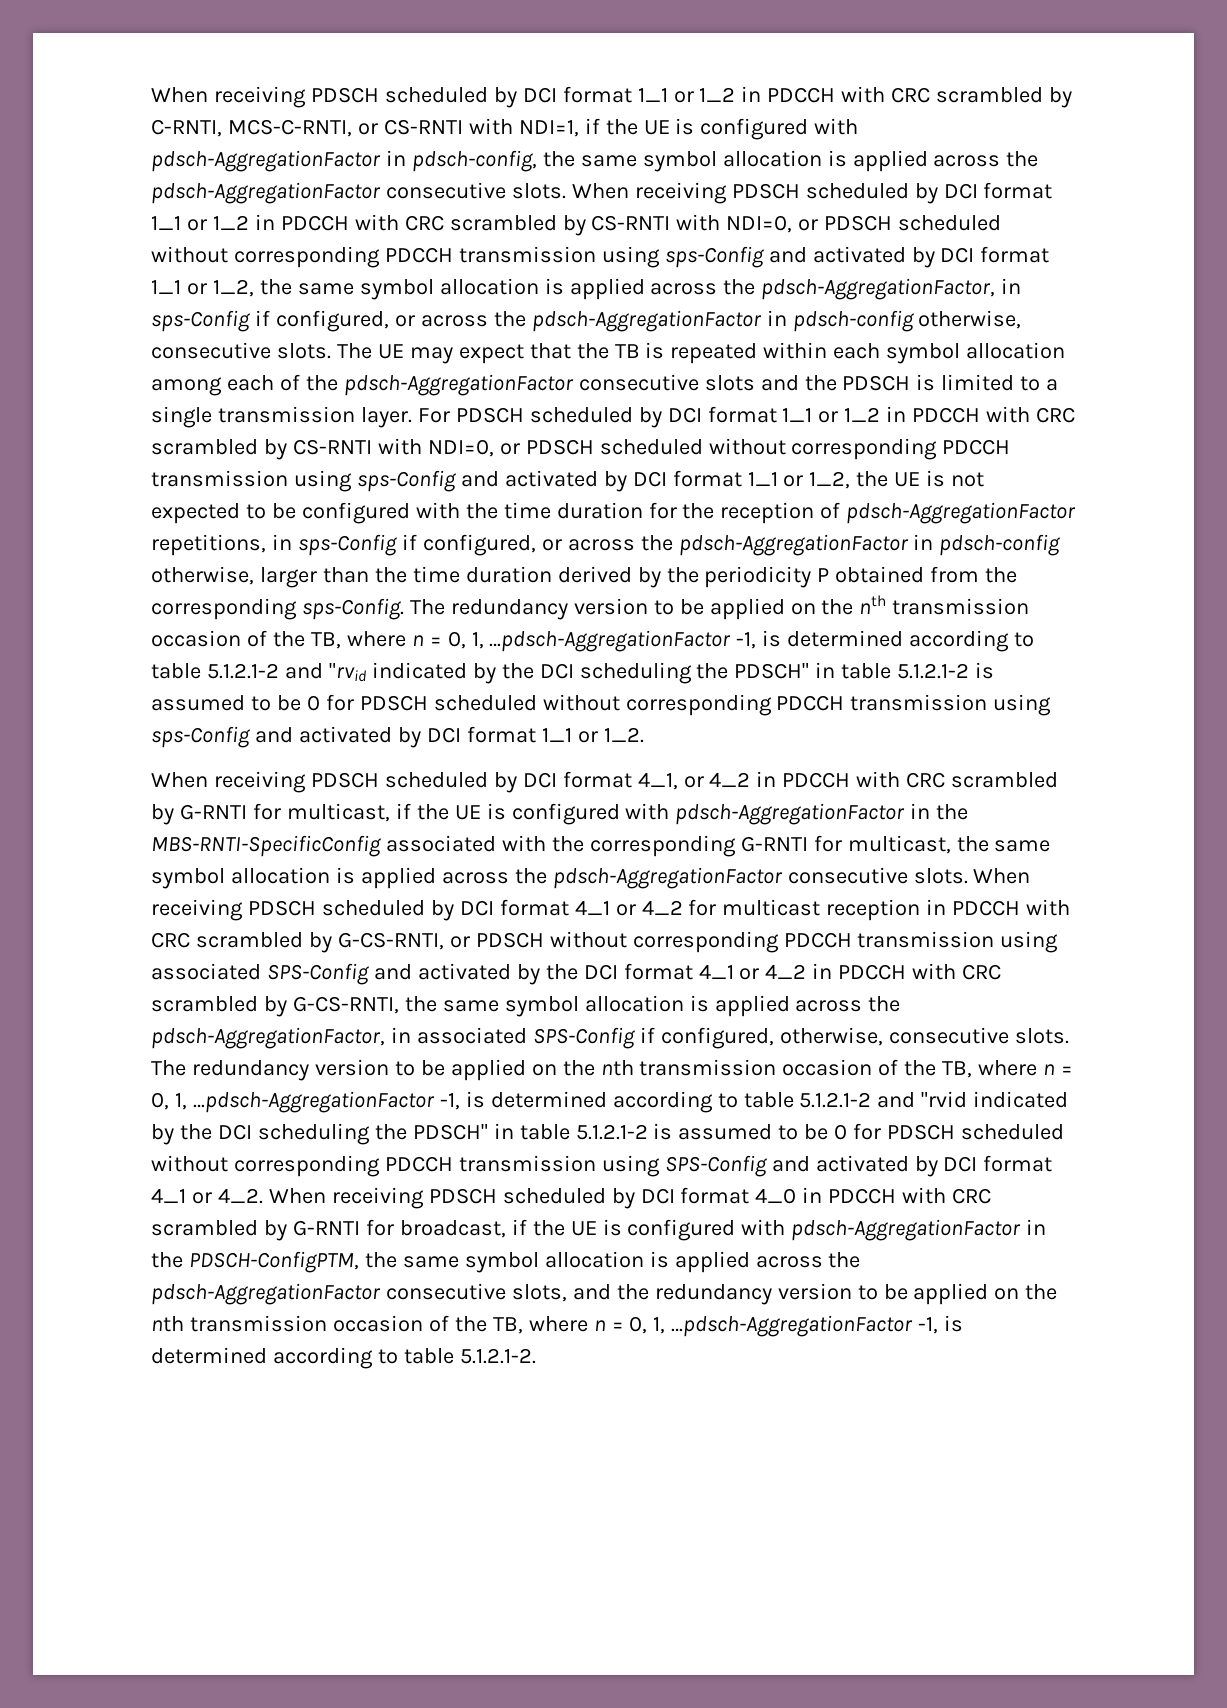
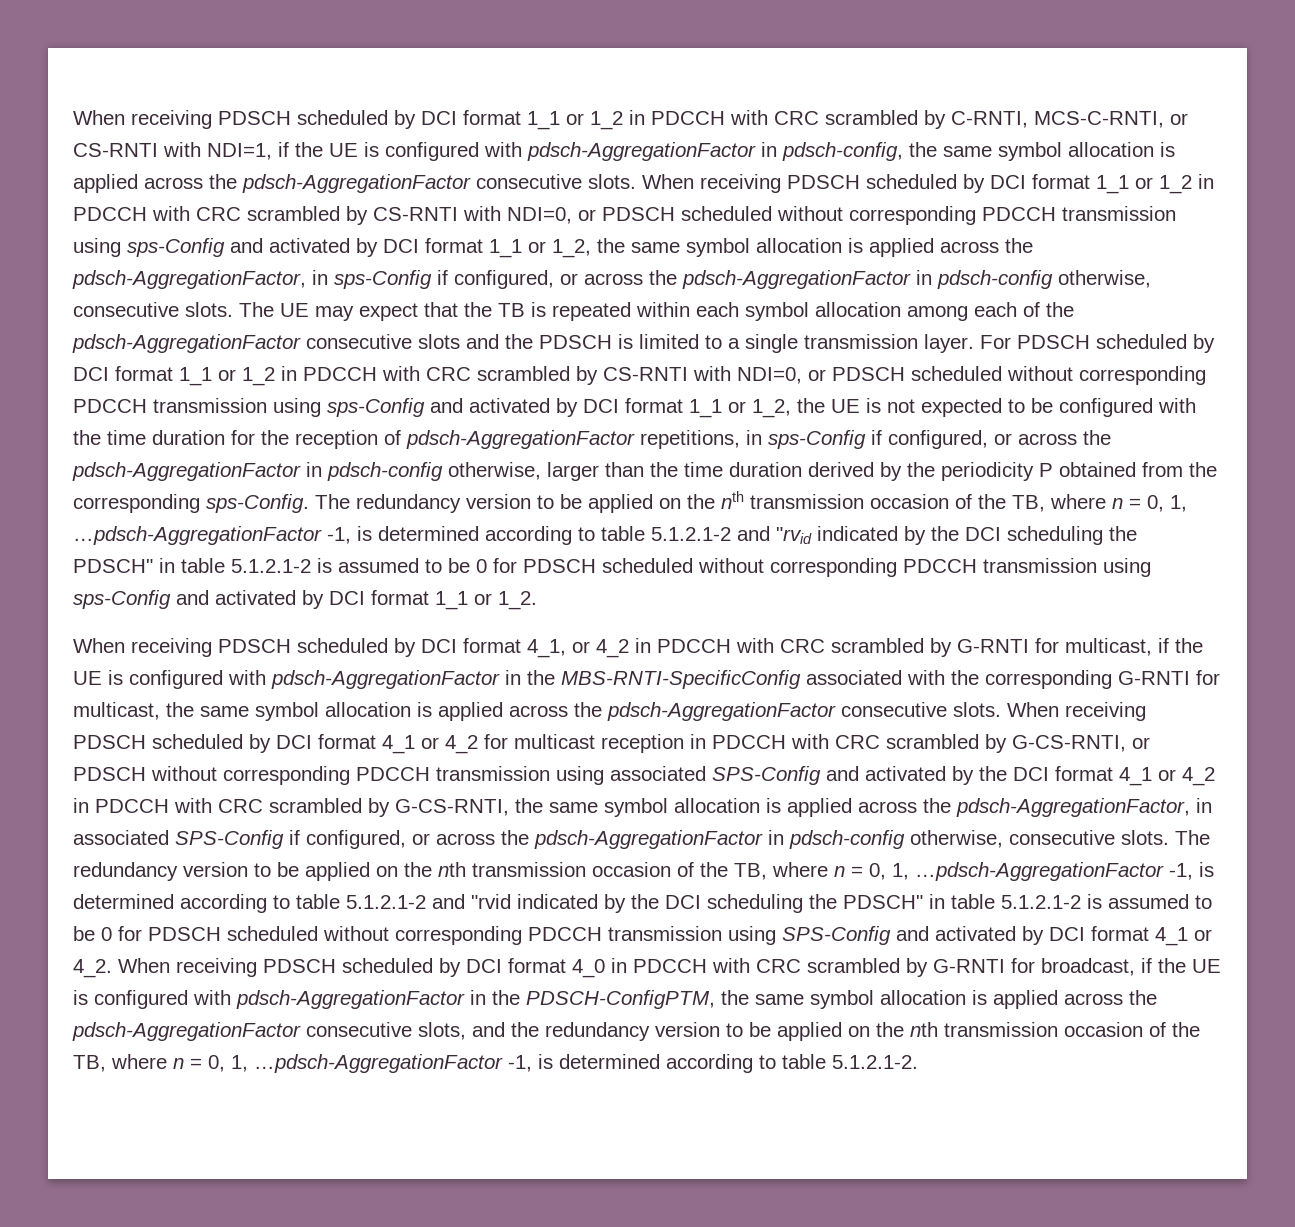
(774, 1038) none -> [412,830,905,849] or across the pdsch-AggregationFactor in pdsch-config

